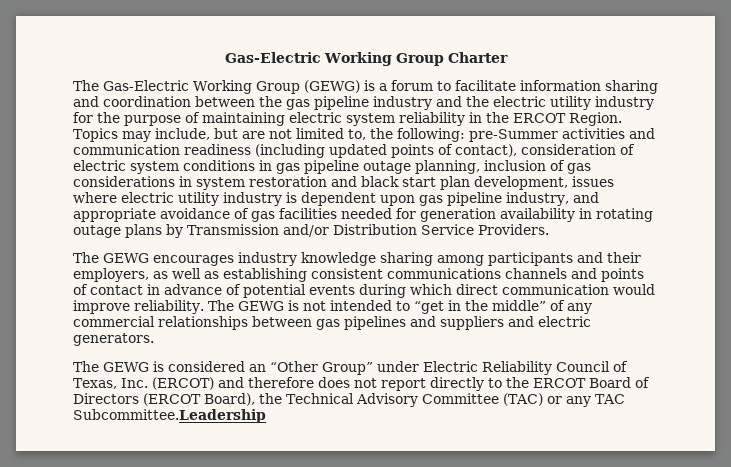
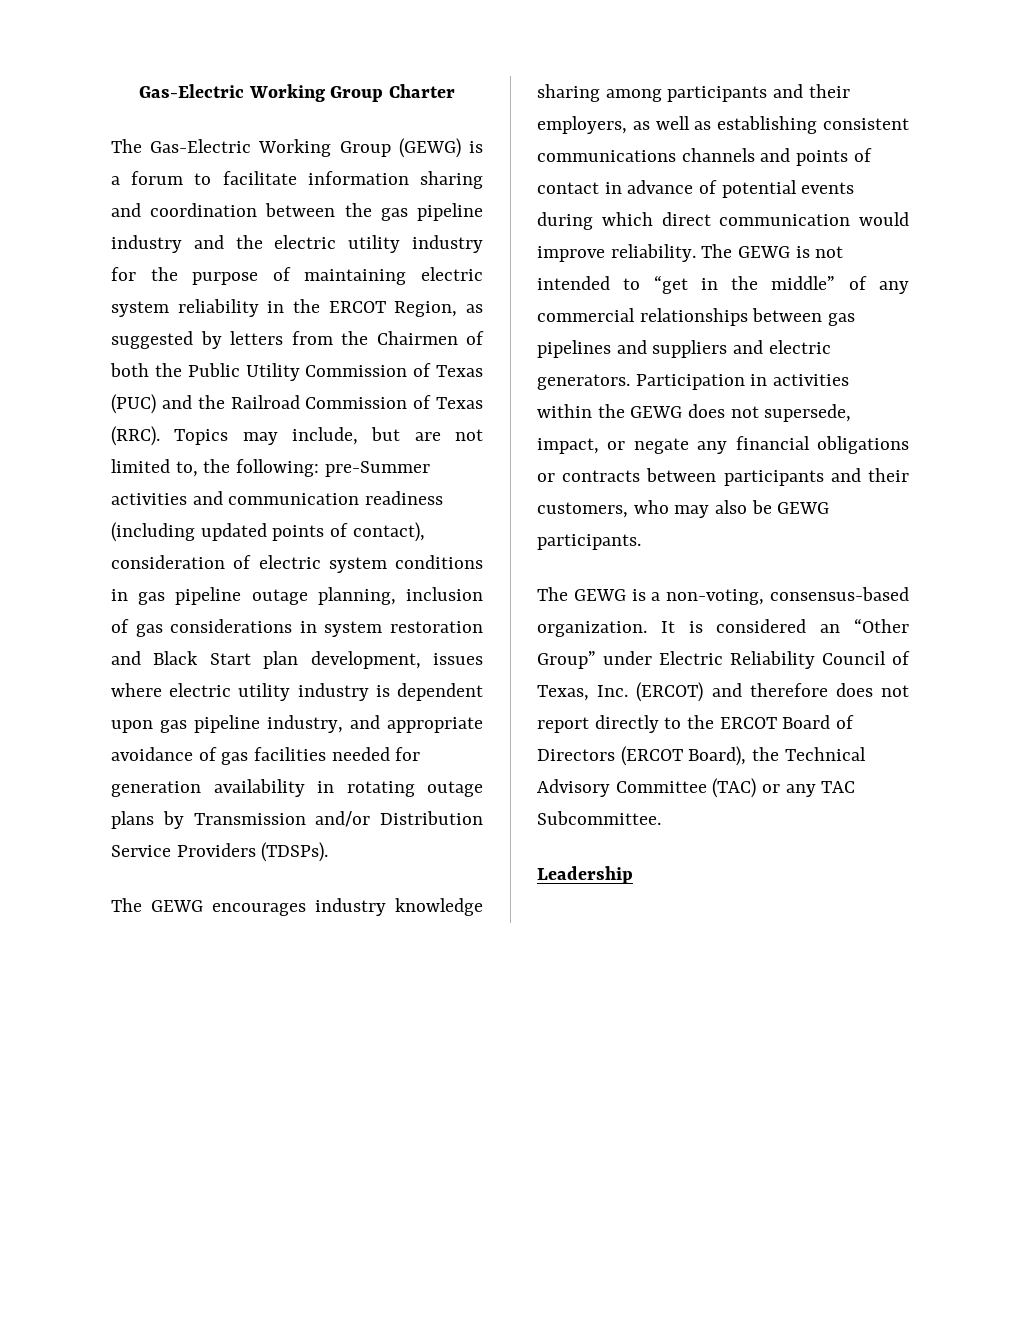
[569,112,622,126] Region. -> [394,301,483,317] [111,331,484,349] [110,363,483,381] [111,394,483,414] [111,426,160,446] Region, as suggested by letters from the Chairmen of both the Public Utility Commission of Texas (PUC) and the Railroad Commission of Texas (RRC).
[361,176,436,187] black start -> [153,651,251,665] Black Start
[478,224,549,235] Providers. -> [176,842,329,862] Providers (TDSPs).
[73,361,149,372] // The GEWG -> [635,374,850,390] [537,404,852,422] [537,436,909,454] [537,468,909,486] [537,500,830,518] [537,534,641,550] [537,587,909,605] [537,621,675,637] Participation in activities within the GEWG does not supersede, impact, or negate any financial obligations or contracts between participants and their customers, who may also be GEWG participants. // The GEWG is a non-voting, consensus-based organization. It
[73,409,266,423] Subcommittee.Leadership -> [537,811,661,825] [537,866,633,884] Subcommittee. // Leadership

